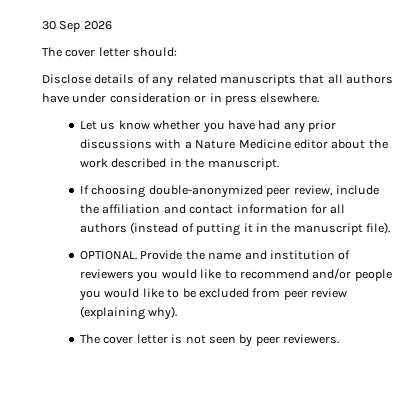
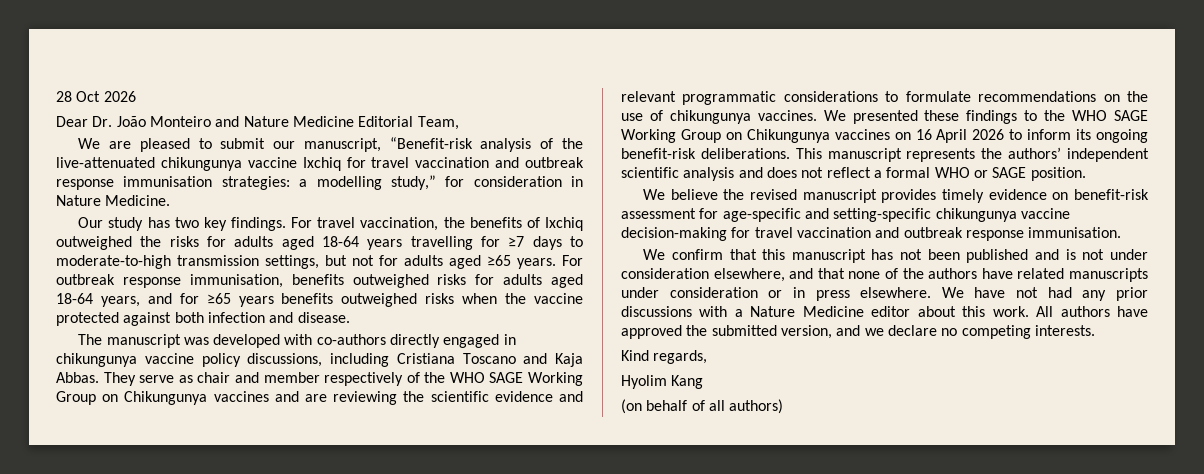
[42,21,81,32] 30 Sep -> [56,91,101,102] 28 Oct
[42,47,178,57] [42,74,393,87] [42,93,69,103] The cover letter should: // Disclose details of any related manuscripts that all authors have -> [56,116,459,130] [78,137,584,152] [56,157,584,171] [56,175,583,190] [56,195,171,206] [78,217,583,231] [56,236,583,250] [56,255,583,269] [56,274,583,288] [56,293,584,307] [56,312,350,326] [78,334,516,348] [56,353,583,367] [56,372,583,386] [56,391,583,405] [621,91,1148,105] [621,110,1148,124] [621,129,1148,143] [621,147,1149,162] [621,167,1086,181] [643,189,1149,203] [621,208,1070,222] [621,227,1122,241] [643,249,1148,263] [621,268,1148,282] Dear Dr. João Monteiro and Nature Medicine Editorial Team, // We are pleased to submit our manuscript, “Benefit-risk analysis of the live-attenuated chikungunya vaccine Ixchiq for travel vaccination and outbreak response immunisation strategies: a modelling study,” for consideration in Nature Medicine. // Our study has two key findings. For travel vaccination, the benefits of Ixchiq outweighed the risks for adults aged 18-64 years travelling for ≥7 days to moderate-to-high transmission settings, but not for adults aged ≥65 years. For outbreak response immunisation, benefits outweighed risks for adults aged 18-64 years, and for ≥65 years benefits outweighed risks when the vaccine protected against both infection and disease. // The manuscript was developed with co-authors directly engaged in chikungunya vaccine policy discussions, including Cristiana Toscano and Kaja Abbas. They serve as chair and member respectively of the WHO SAGE Working Group on Chikungunya vaccines and are reviewing the scientific evidence and relevant programmatic considerations to formulate recommendations on the use of chikungunya vaccines. We presented these findings to the WHO SAGE Working Group on Chikungunya vaccines on 16 April 2026 to inform its ongoing benefit-risk deliberations. This manuscript represents the authors’ independent scientific analysis and does not reflect a formal WHO or SAGE position. // We believe the revised manuscript provides timely evidence on benefit-risk assessment for age-specific and setting-specific chikungunya vaccine decision-making for travel vaccination and outbreak response immunisation. // We confirm that this manuscript has not been published and is not under consideration elsewhere, and that none of the authors have related manuscripts
[80,120,255,133] // Let us know whether you have -> [941,287,1039,298] We have not
[368,139,388,149] [80,158,279,170] [80,185,379,198] [80,204,346,214] [80,222,391,236] [80,250,351,260] [80,268,392,282] [79,288,348,301] [80,306,178,320] [80,334,340,347] the work described in the manuscript. // If choosing double-anonymized peer review, include the affiliation and contact information for all authors (instead of putting it in the manuscript file). // OPTIONAL. Provide the name and institution of reviewers you would like to recommend and/or people you would like to be excluded from peer review (explaining why). // The cover letter is not seen by peer reviewers. -> [962,306,1148,317] [621,325,1095,339] [621,350,708,364] [621,375,704,389] [621,399,784,414] this work. All authors have approved the submitted version, and we declare no competing interests. // Kind regards, // Hyolim Kang // (on behalf of all authors)

